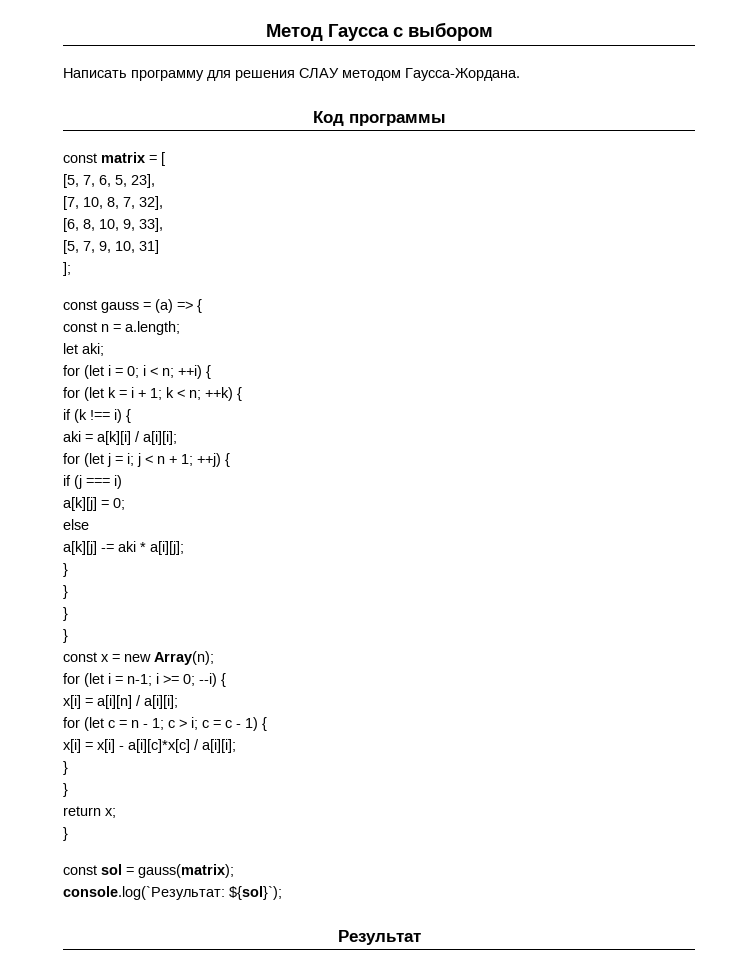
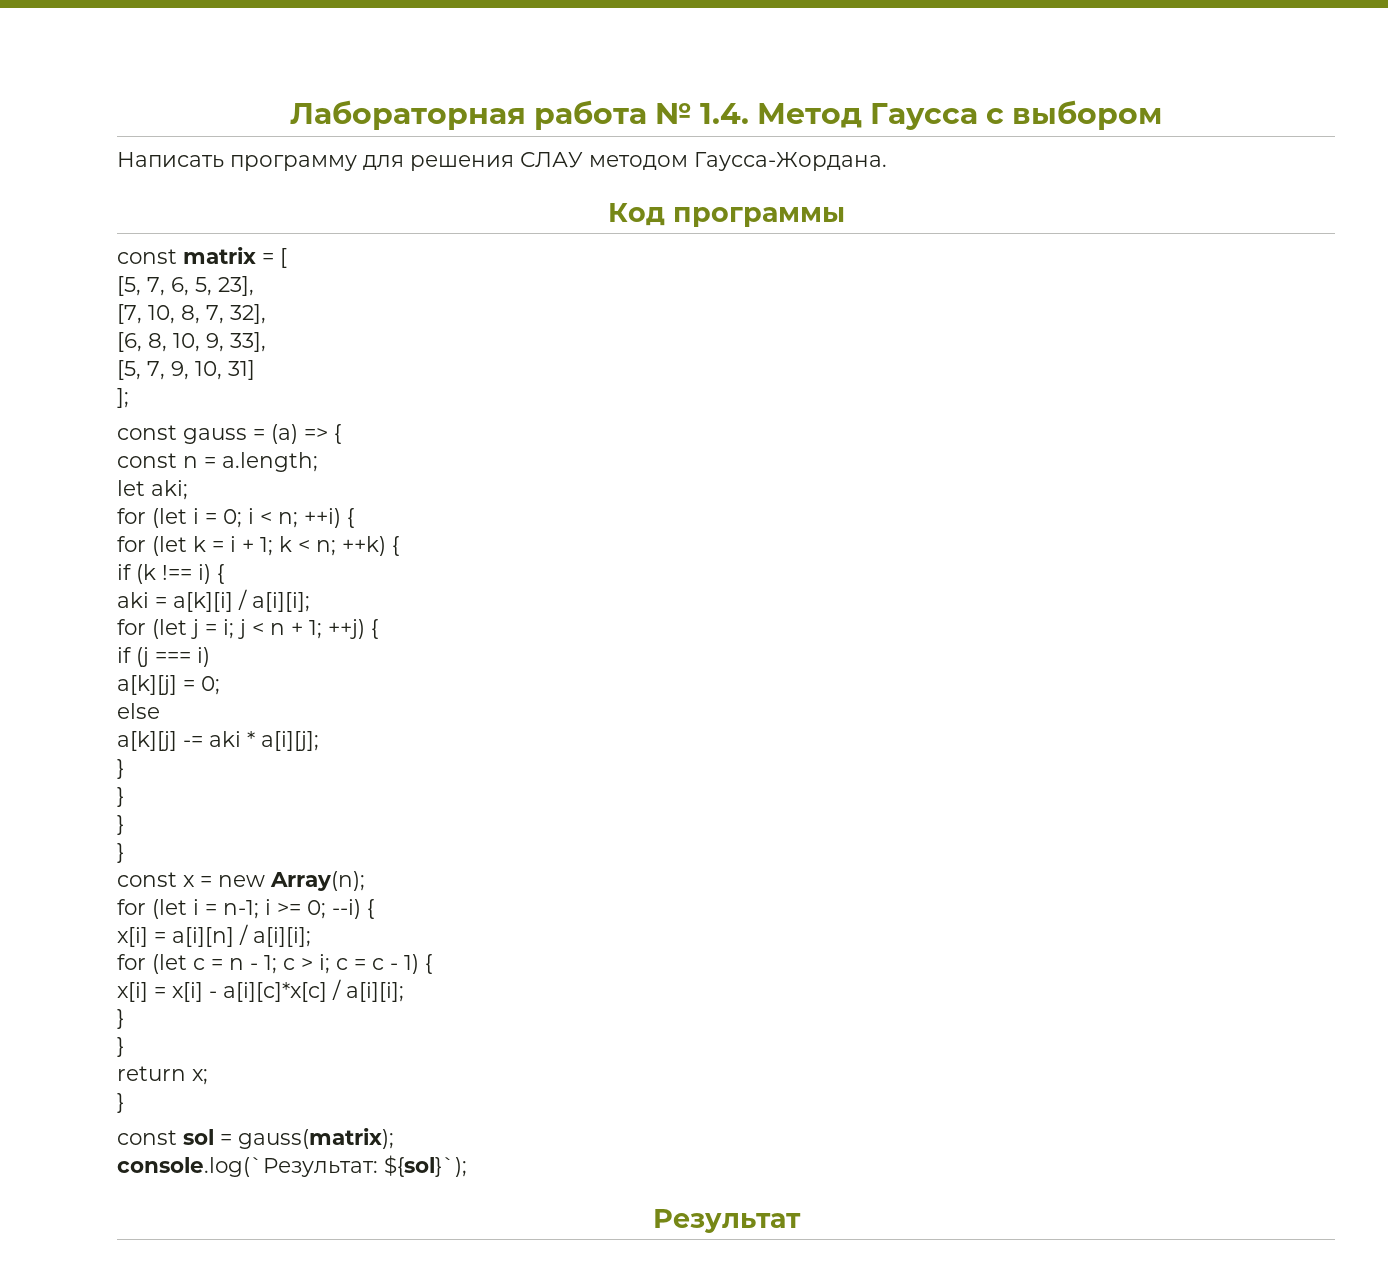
(265, 32) none -> [289,100,749,130] Лабораторная работа № 1.4.

